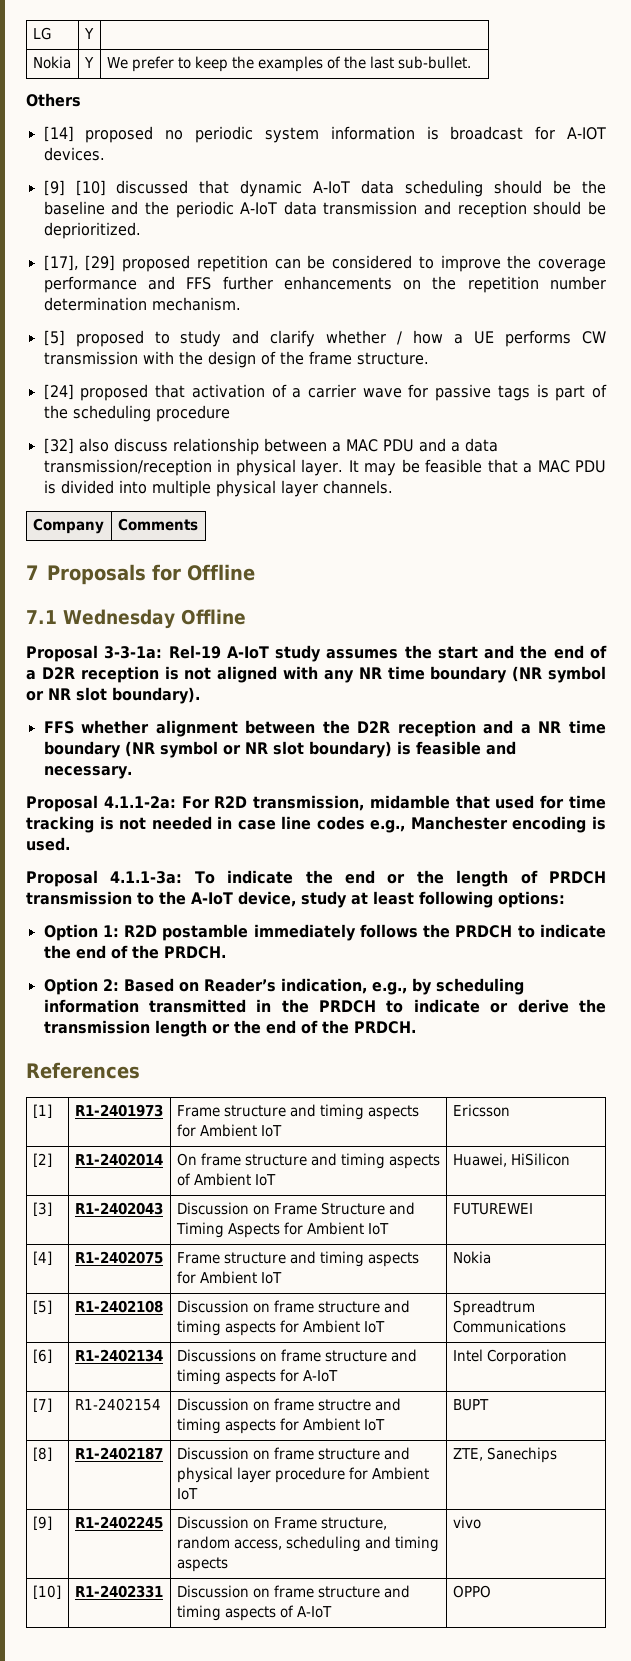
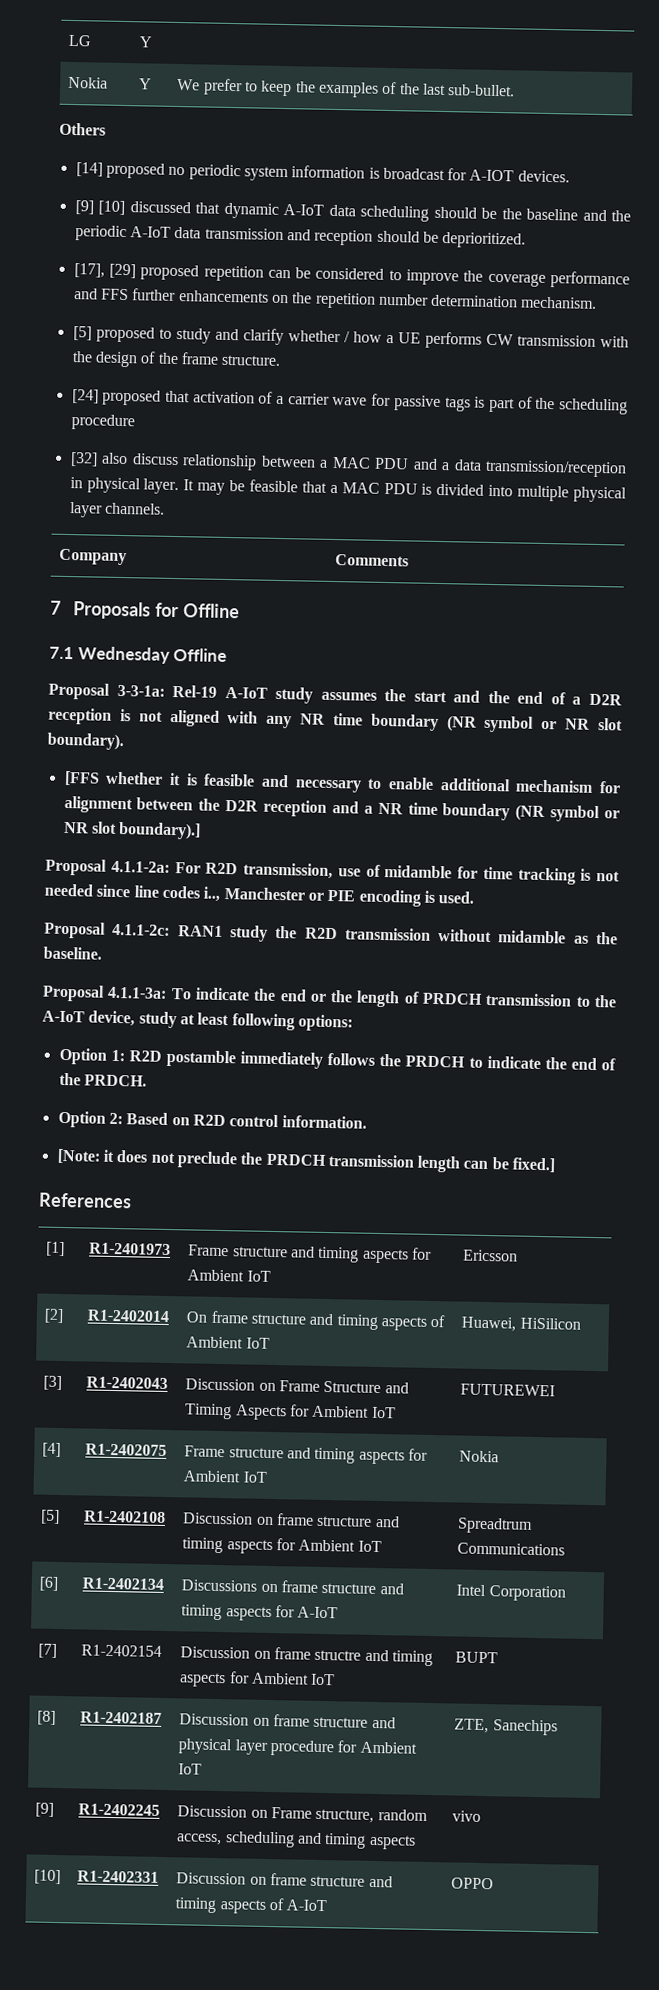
[43,720,150,734] FFS whether -> [63,770,622,794] [FFS whether it is feasible and necessary to enable additional mechanism for
[308,741,516,758] [43,766,132,779] boundary) is feasible and necessary. -> [118,822,202,840] boundary).]
[369,795,535,809] midamble that used -> [337,864,453,879] use of midamble
[217,816,606,833] [26,837,70,851] in case line codes e.g., Manchester encoding is used. -> [96,884,475,907] [44,921,618,945] [43,946,102,960] since line codes i.., Manchester or PIE encoding is used. // Proposal 4.1.1-2c: RAN1 study the R2D transmission without midamble as the baseline.
[203,978,524,995] [43,999,606,1013] [43,1020,416,1037] Reader’s indication, e.g., by scheduling information transmitted in the PRDCH to indicate or derive the transmission length or the end of the PRDCH. -> [192,1114,367,1129] [56,1148,556,1173] R2D control information. // [Note: it does not preclude the PRDCH transmission length can be fixed.]

